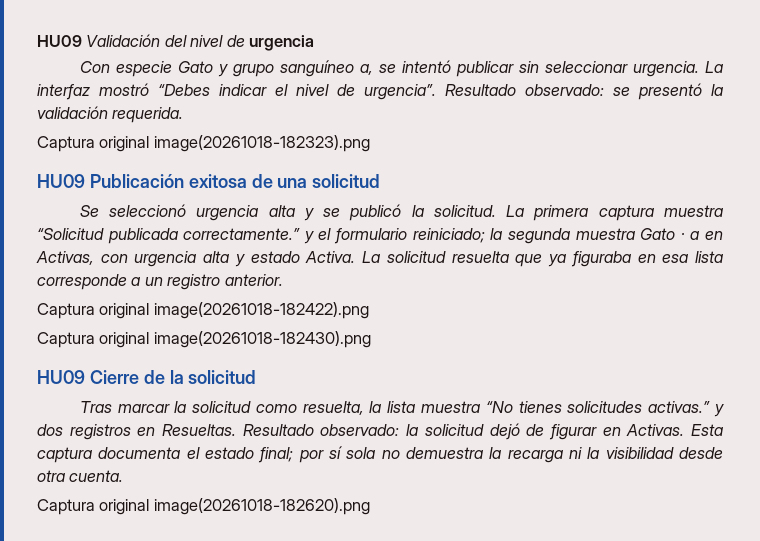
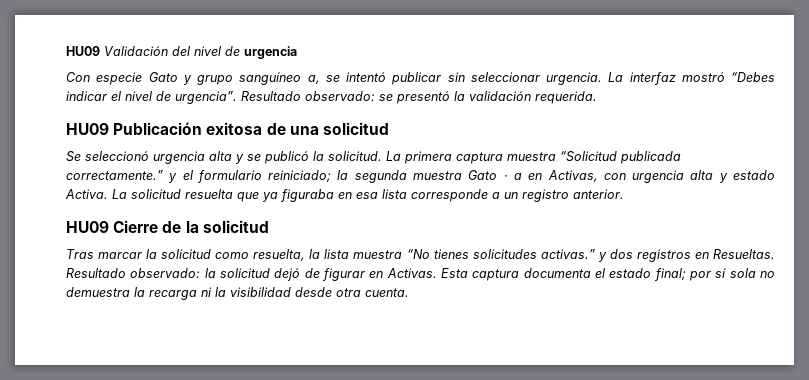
[37,135,370,152] // Captura original image(20261018-182323).png -> (597, 97) none
[37,302,369,319] [37,331,371,348] // Captura original image(20261018-182422).png // Captura original image(20261018-182430).png -> (624, 194) none
[37,498,370,515] // Captura original image(20261018-182620).png -> (409, 292) none

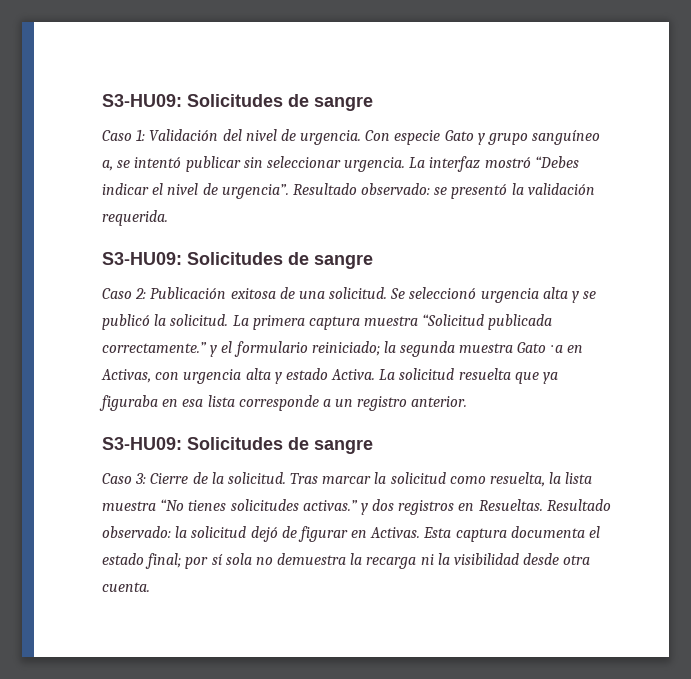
[66,46,100,56] HU09 -> [102,94,373,111] [102,129,146,141] S3-HU09: Solicitudes de sangre // Caso 1:
[244,46,297,59] urgencia // -> [300,130,362,145] urgencia.
[66,123,109,135] HU09 -> [102,252,373,269] [102,288,147,299] S3-HU09: Solicitudes de sangre // Caso 2:
[322,122,389,135] solicitud // -> [329,287,388,299] solicitud.
[66,221,109,233] HU09 -> [102,437,373,454] [102,473,147,484] S3-HU09: Solicitudes de sangre // Caso 3:
[202,220,269,233] solicitud // -> [227,472,286,484] solicitud.

